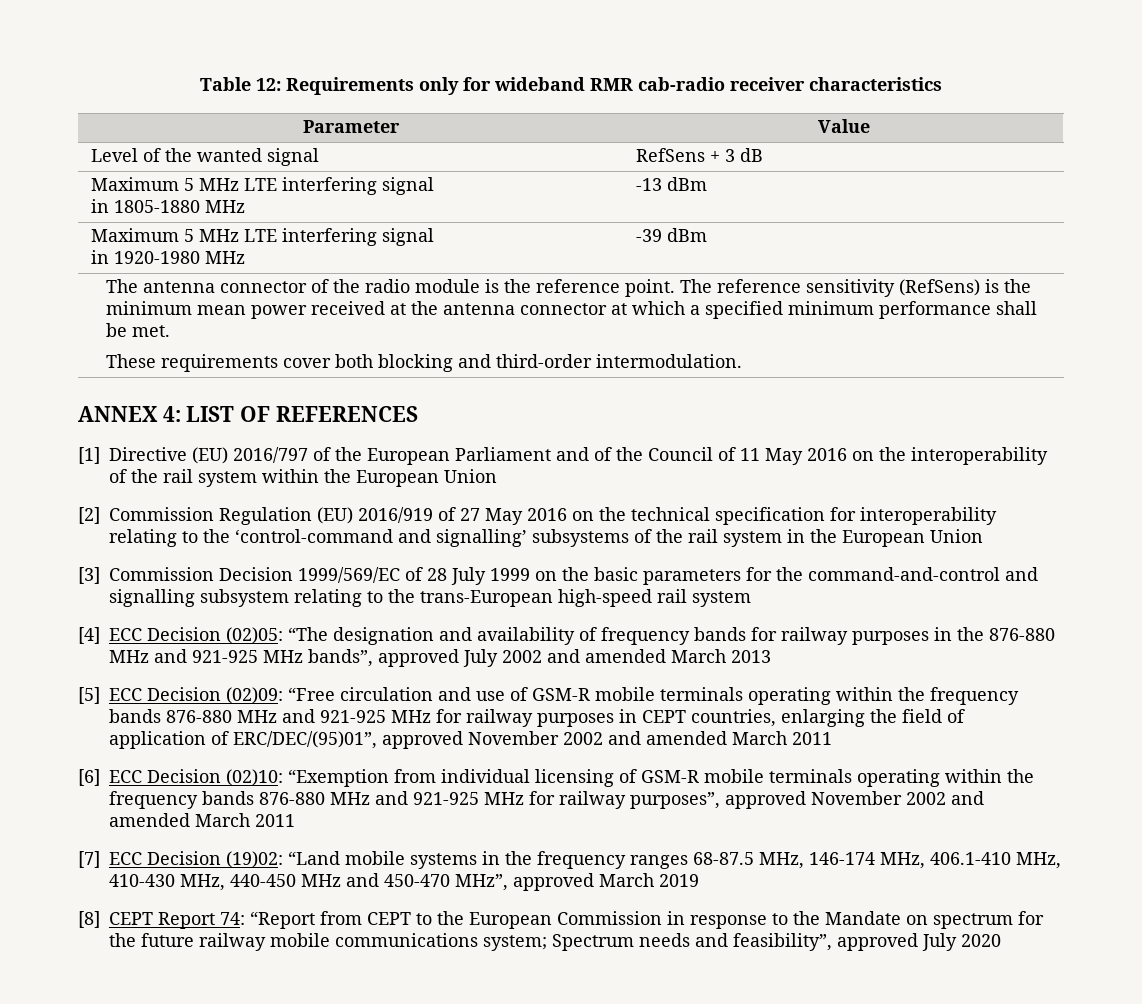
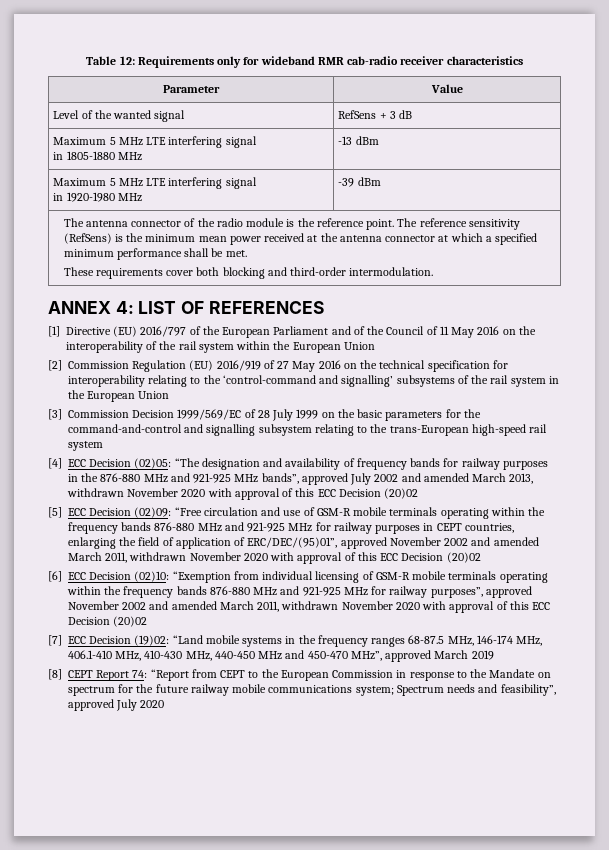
[731,650,771,663] 2013 -> [509,473,534,484] [67,488,419,500] 2013, withdrawn November 2020 with approval of this ECC Decision (20)02
[792,732,832,745] 2011 -> [105,552,481,564] 2011, withdrawn November 2020 with approval of this ECC Decision (20)02
[255,814,295,827] 2011 -> [257,601,551,613] [68,616,148,627] 2011, withdrawn November 2020 with approval of this ECC Decision (20)02

